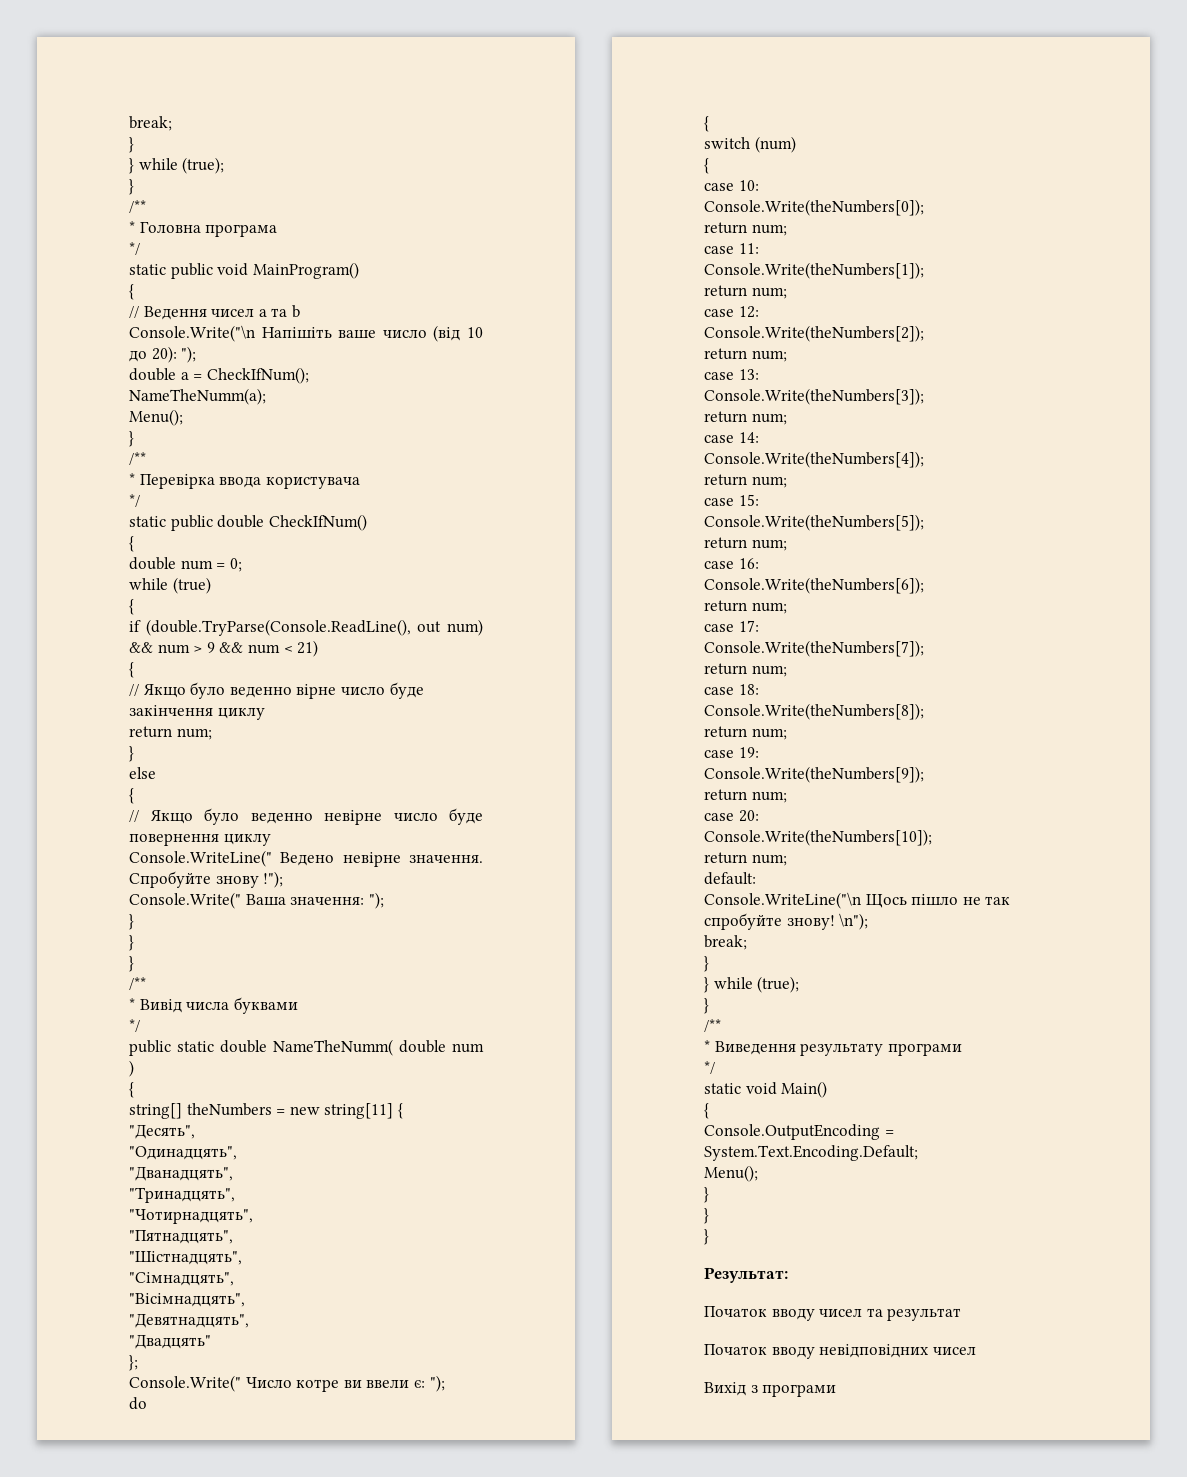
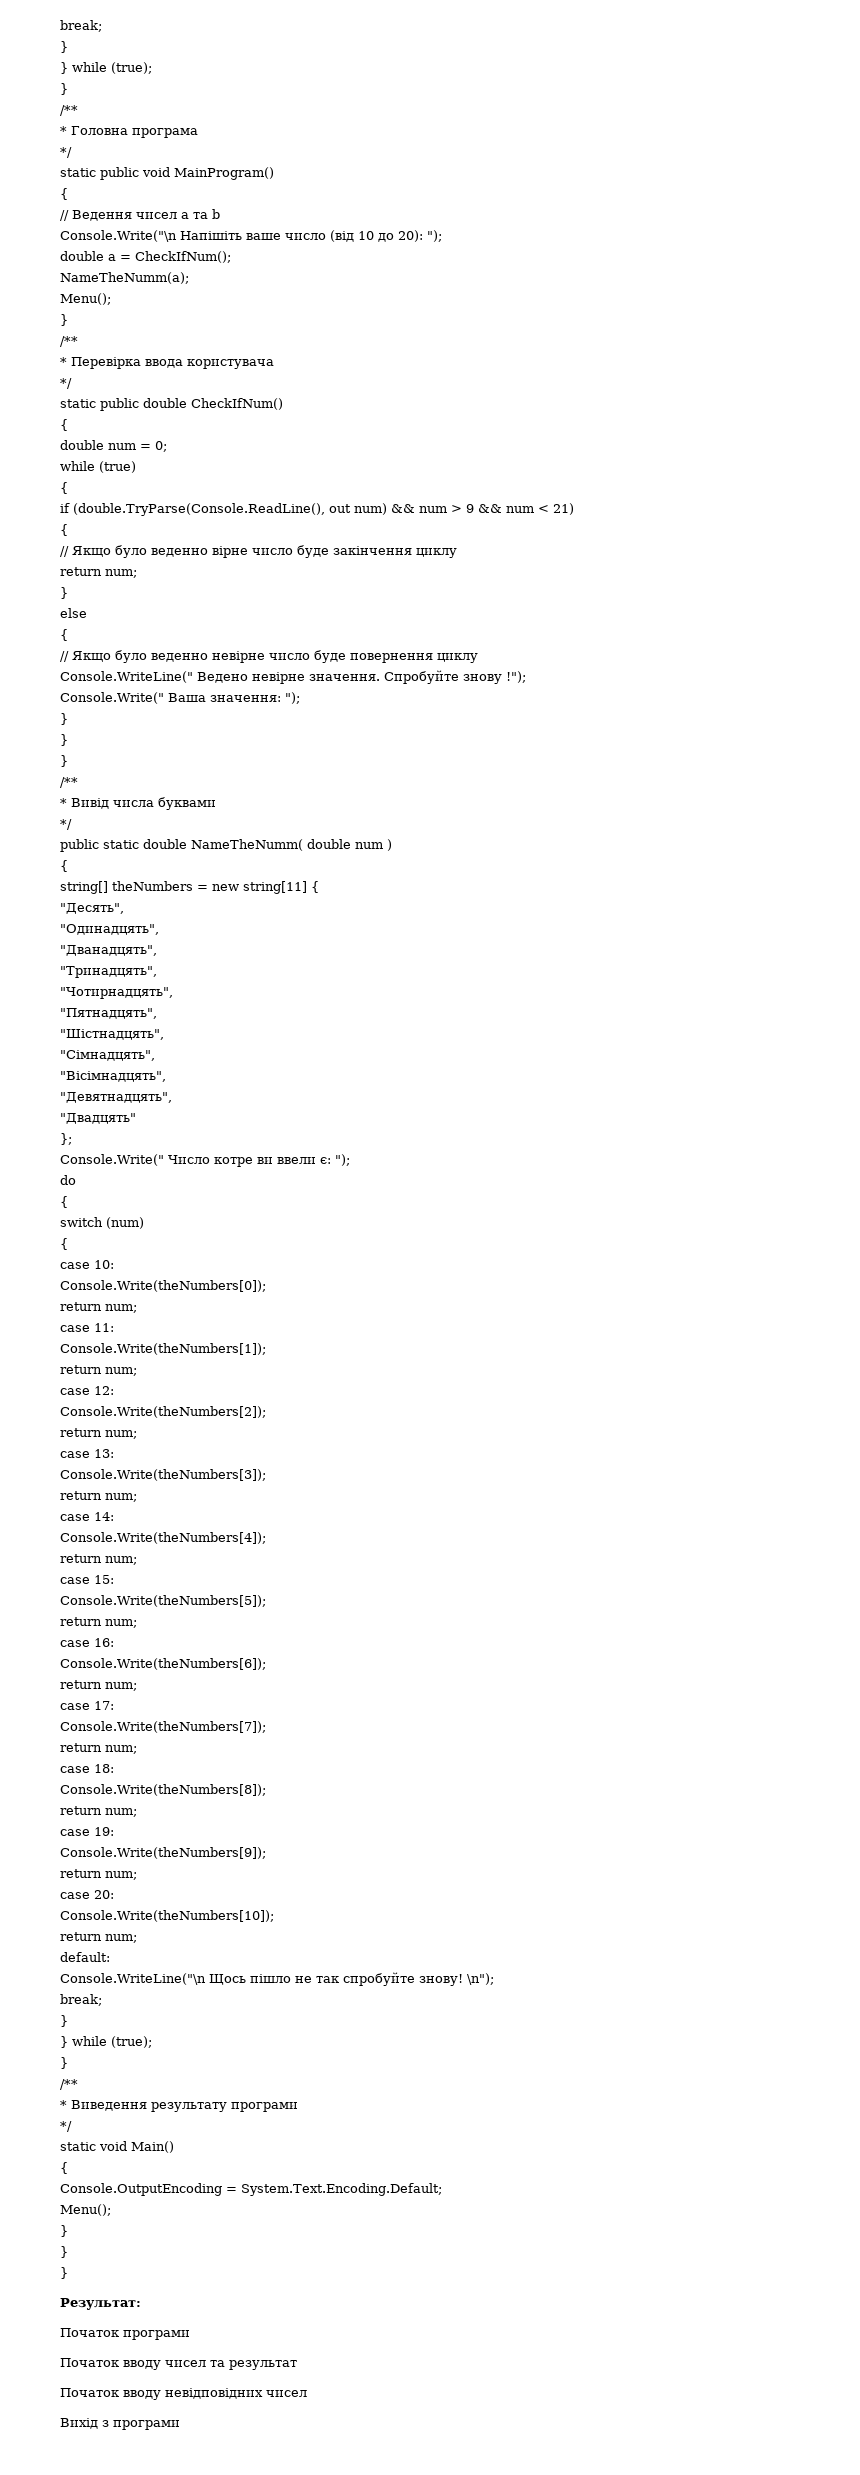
(788, 1275) none -> [60,2328,190,2340] // Початок програми

